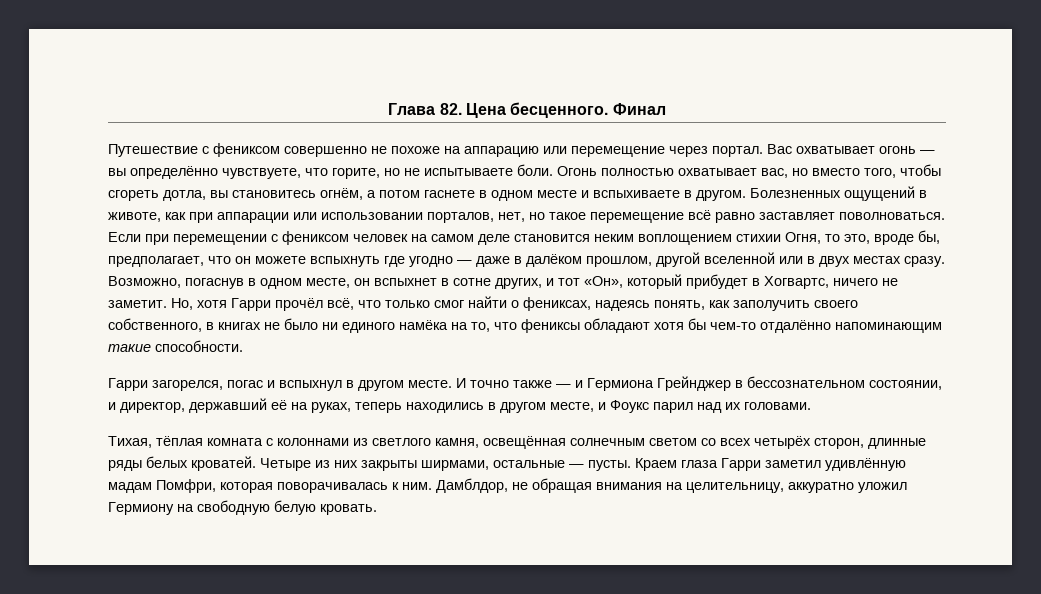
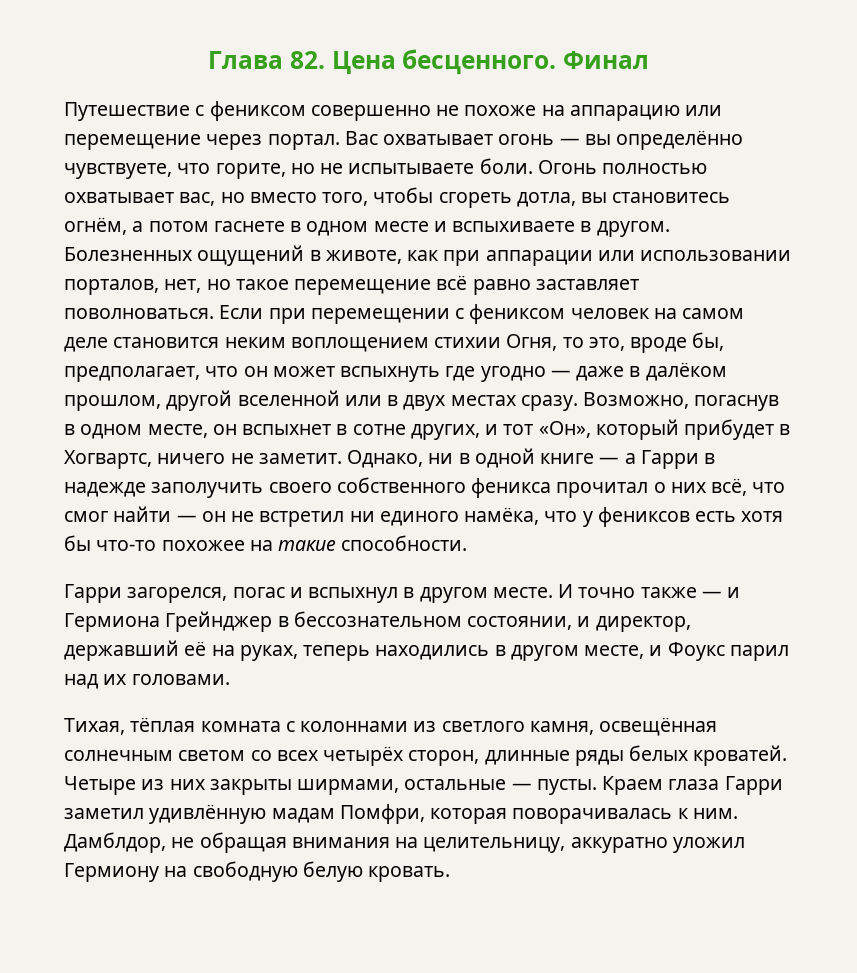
[255,256,306,264] можете -> [272,366,335,377] может
[171,298,323,311] Но, хотя Гарри прочёл -> [347,448,716,469] [64,477,706,498] Однако, ни в одной книге — а Гарри в надежде заполучить своего собственного феникса прочитал о них
[385,300,430,308] только -> (786, 487) none
[511,297,858,311] [108,318,942,333] о фениксах, надеясь понять, как заполучить своего собственного, в книгах не было ни единого намёка на то, что фениксы обладают хотя бы чем-то отдалённо напоминающим -> [176,507,784,527] [64,535,273,551] — он не встретил ни единого намёка, что у фениксов есть хотя бы что-то похожее на

